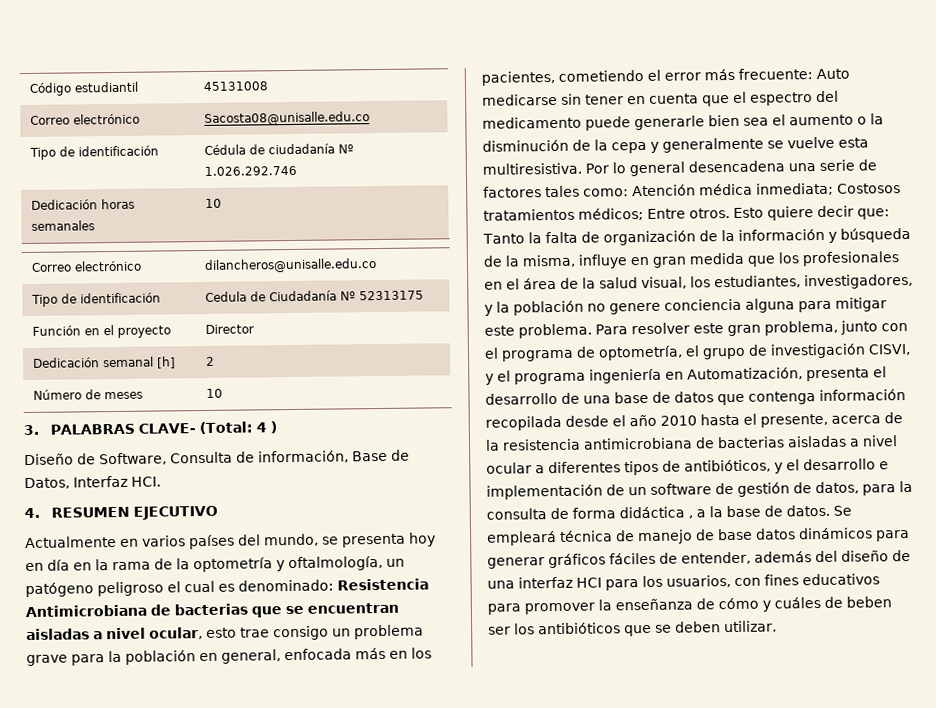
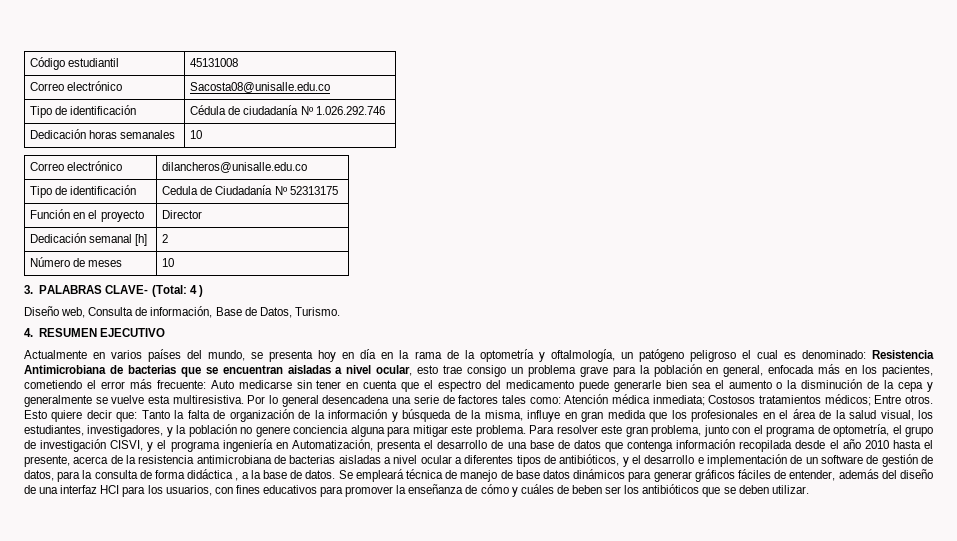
[77,452,167,466] de Software, -> [61,307,86,318] web,
[73,475,161,488] Interfaz HCI. -> [294,307,340,316] Turismo.

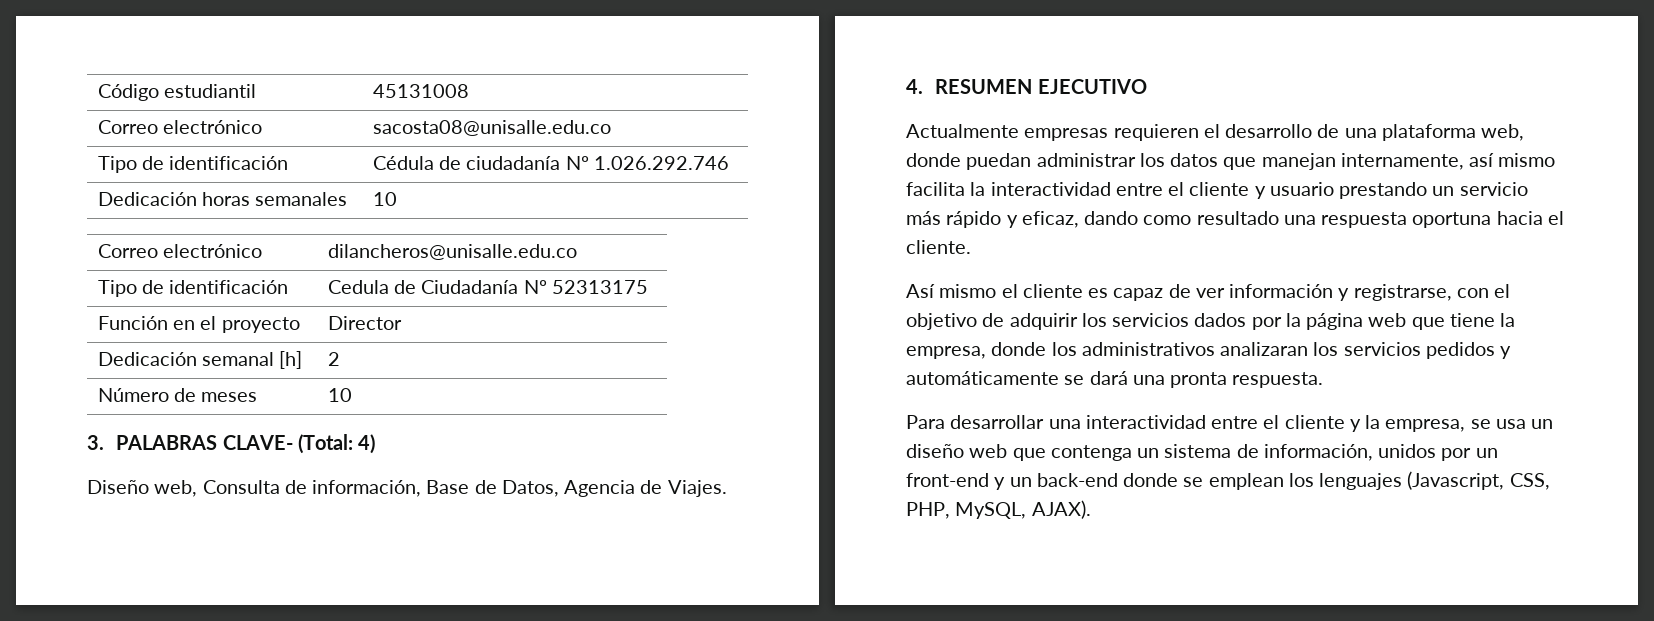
[190,82,331,93] Sacosta08@unisalle.edu.co -> [372,120,611,136] sacosta08@unisalle.edu.co
[189,285,203,297] 4 ) -> [358,434,376,454] 4)
[294,307,340,316] Turismo. -> [564,480,727,497] Agencia de Viajes.
[93,349,935,362] [24,364,933,377] [24,379,934,392] [24,394,933,407] [24,409,934,422] [24,424,934,437] [24,439,934,452] [24,454,934,467] [24,469,934,482] [24,484,809,497] en varios países del mundo, se presenta hoy en día en la rama de la optometría y oftalmología, un patógeno peligroso el cual es denominado: Resistencia Antimicrobiana de bacterias que se encuentran aisladas a nivel ocular, esto trae consigo un problema grave para la población en general, enfocada más en los pacientes, cometiendo el error más frecuente: Auto medicarse sin tener en cuenta que el espectro del medicamento puede generarle bien sea el aumento o la disminución de la cepa y generalmente se vuelve esta multiresistiva. Por lo general desencadena una serie de factores tales como: Atención médica inmediata; Costosos tratamientos médicos; Entre otros. Esto quiere decir que: Tanto la falta de organización de la información y búsqueda de la misma, influye en gran medida que los profesionales en el área de la salud visual, los estudiantes, investigadores, y la población no genere conciencia alguna para mitigar este problema. Para resolver este gran problema, junto con el programa de optometría, el grupo de investigación CISVI, y el programa ingeniería en Automatización, presenta el desarrollo de una base de datos que contenga información recopilada desde el año 2010 hasta el presente, acerca de la resistencia antimicrobiana de bacterias aisladas a nivel ocular a diferentes tipos de antibióticos, y el desarrollo e implementación de un software de gestión de datos, para la consulta de forma didáctica , a la base de datos. Se empleará técnica de manejo de base datos dinámicos para generar gráficos fáciles de entender, además del diseño de una interfaz HCI para los usuarios, con fines educativos para promover la enseñanza de cómo y cuáles de beben ser los antibióticos que se deben utilizar. -> [1024,124,1525,141] [906,153,1556,170] [906,182,1528,199] [906,211,1564,228] [906,240,971,254] [906,284,1511,301] [906,313,1516,330] [906,342,1512,359] [906,371,1324,388] [906,415,1554,432] [906,444,1498,461] [906,471,1550,490] [906,500,1091,519] empresas requieren el desarrollo de una plataforma web, donde puedan administrar los datos que manejan internamente, así mismo facilita la interactividad entre el cliente y usuario prestando un servicio más rápido y eficaz, dando como resultado una respuesta oportuna hacia el cliente. // Así mismo el cliente es capaz de ver información y registrarse, con el objetivo de adquirir los servicios dados por la página web que tiene la empresa, donde los administrativos analizaran los servicios pedidos y automáticamente se dará una pronta respuesta. // Para desarrollar una interactividad entre el cliente y la empresa, se usa un diseño web que contenga un sistema de información, unidos por un front-end y un back-end donde se emplean los lenguajes (Javascript, CSS, PHP, MySQL, AJAX).

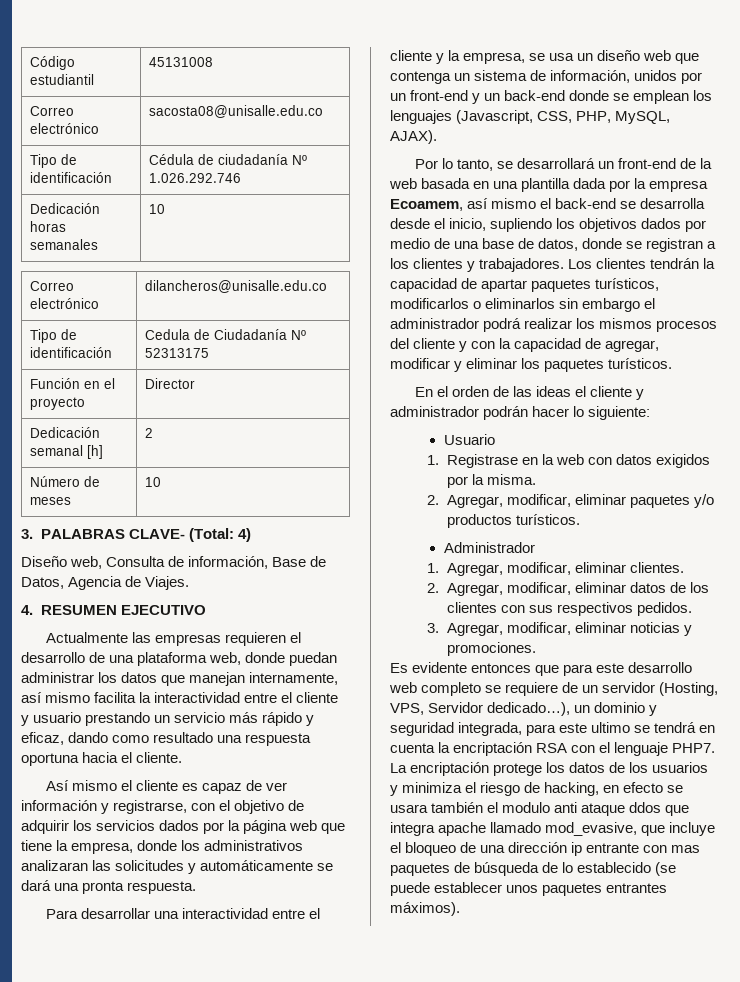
(1019, 131) none -> [131,632,151,643] las
[1313,342,1495,359] los servicios pedidos -> [92,860,185,871] las solicitudes
(1091, 509) none -> [414,158,712,171] [389,178,709,192] [390,198,706,211] [390,218,707,232] [390,238,717,252] [390,258,716,272] [390,278,660,292] [390,298,656,312] [390,318,718,332] [390,338,660,352] [390,358,673,372] [414,386,644,400] [390,406,651,420] [443,434,495,445] [427,454,711,468] [446,474,536,488] [427,494,715,508] [446,514,580,528] [443,542,535,553] [427,562,684,576] [427,582,710,596] [446,602,693,616] [427,622,693,636] [446,642,536,656] [390,662,693,676] [389,682,719,696] [390,702,658,716] [390,722,716,736] [390,742,716,756] [390,762,709,776] [390,782,684,796] [390,802,690,816] [390,822,716,836] [390,842,701,856] [390,862,677,876] [390,882,668,896] [390,902,460,916] // Por lo tanto, se desarrollará un front-end de la web basada en una plantilla dada por la empresa Ecoamem, así mismo el back-end se desarrolla desde el inicio, supliendo los objetivos dados por medio de una base de datos, donde se registran a los clientes y trabajadores. Los clientes tendrán la capacidad de apartar paquetes turísticos, modificarlos o eliminarlos sin embargo el administrador podrá realizar los mismos procesos del cliente y con la capacidad de agregar, modificar y eliminar los paquetes turísticos. // En el orden de las ideas el cliente y administrador podrán hacer lo siguiente: // Usuario // 1. Registrase en la web con datos exigidos por la misma. // 2. Agregar, modificar, eliminar paquetes y/o productos turísticos. // Administrador // 1. Agregar, modificar, eliminar clientes. // 2. Agregar, modificar, eliminar datos de los clientes con sus respectivos pedidos. // 3. Agregar, modificar, eliminar noticias y promociones. // Es evidente entonces que para este desarrollo web completo se requiere de un servidor (Hosting, VPS, Servidor dedicado…), un dominio y seguridad integrada, para este ultimo se tendrá en cuenta la encriptación RSA con el lenguaje PHP7. La encriptación protege los datos de los usuarios y minimiza el riesgo de hacking, en efecto se usara también el modulo anti ataque ddos que integra apache llamado mod_evasive, que incluye el bloqueo de una dirección ip entrante con mas paquetes de búsqueda de lo establecido (se puede establecer unos paquetes entrantes máximos).

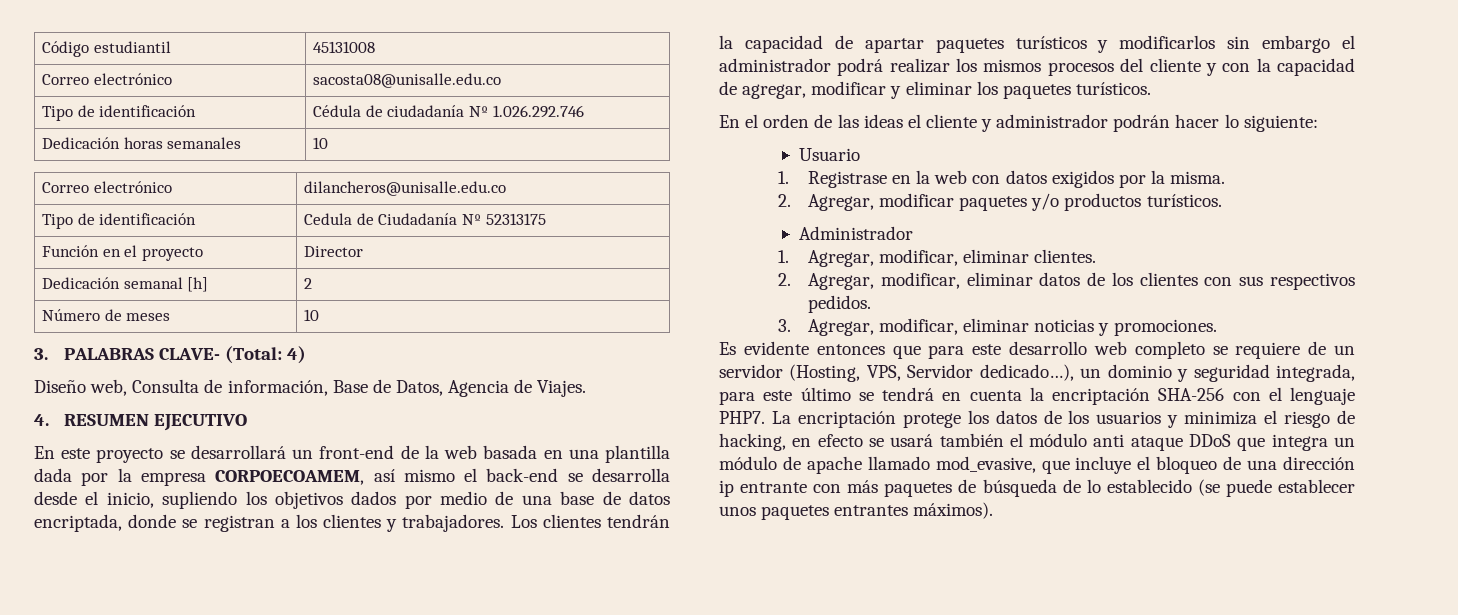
[45,632,301,646] [21,652,338,666] [21,672,339,686] [21,692,339,703] [21,712,315,726] [21,732,312,746] [21,752,183,766] [45,780,287,794] [21,800,305,814] [21,820,346,834] [21,840,304,854] [21,860,334,874] [21,880,197,894] [45,908,320,919] [390,50,700,64] [390,70,703,84] [390,90,713,104] [390,110,671,124] [390,130,437,144] [414,158,493,171] Actualmente las empresas requieren el desarrollo de una plataforma web, donde puedan administrar los datos que manejan internamente, así mismo facilita la interactividad entre el cliente y usuario prestando un servicio más rápido y eficaz, dando como resultado una respuesta oportuna hacia el cliente. // Así mismo el cliente es capaz de ver información y registrarse, con el objetivo de adquirir los servicios dados por la página web que tiene la empresa, donde los administrativos analizaran las solicitudes y automáticamente se dará una pronta respuesta. // Para desarrollar una interactividad entre el cliente y la empresa, se usa un diseño web que contenga un sistema de información, unidos por un front-end y un back-end donde se emplean los lenguajes (Javascript, CSS, PHP, MySQL, AJAX). // Por lo tanto, -> [34,446,164,463] En este proyecto
[390,199,463,211] Ecoamem, -> [215,470,365,485] CORPOECOAMEM,
[538,238,579,251] datos, -> [628,491,670,505] [34,514,122,532] datos encriptada,
[595,278,660,291] [390,298,556,309] turísticos, modificarlos o eliminarlos -> [1015,35,1216,53] turísticos y modificarlos
[506,494,626,507] modificar, eliminar -> [879,193,955,207] modificar
[591,722,631,733] ultimo -> [800,387,851,401] último
[536,743,568,753] RSA -> [1158,388,1225,401] SHA-256
[390,804,428,813] usara -> [890,434,934,447] usará
[502,802,551,813] modulo -> [1029,433,1088,447] módulo
[629,802,662,813] ddos -> [1189,434,1232,447] DDoS
(435, 829) none -> [1334,437,1355,447] [719,456,801,470] un módulo de
[671,845,701,853] mas -> [847,480,879,493] más

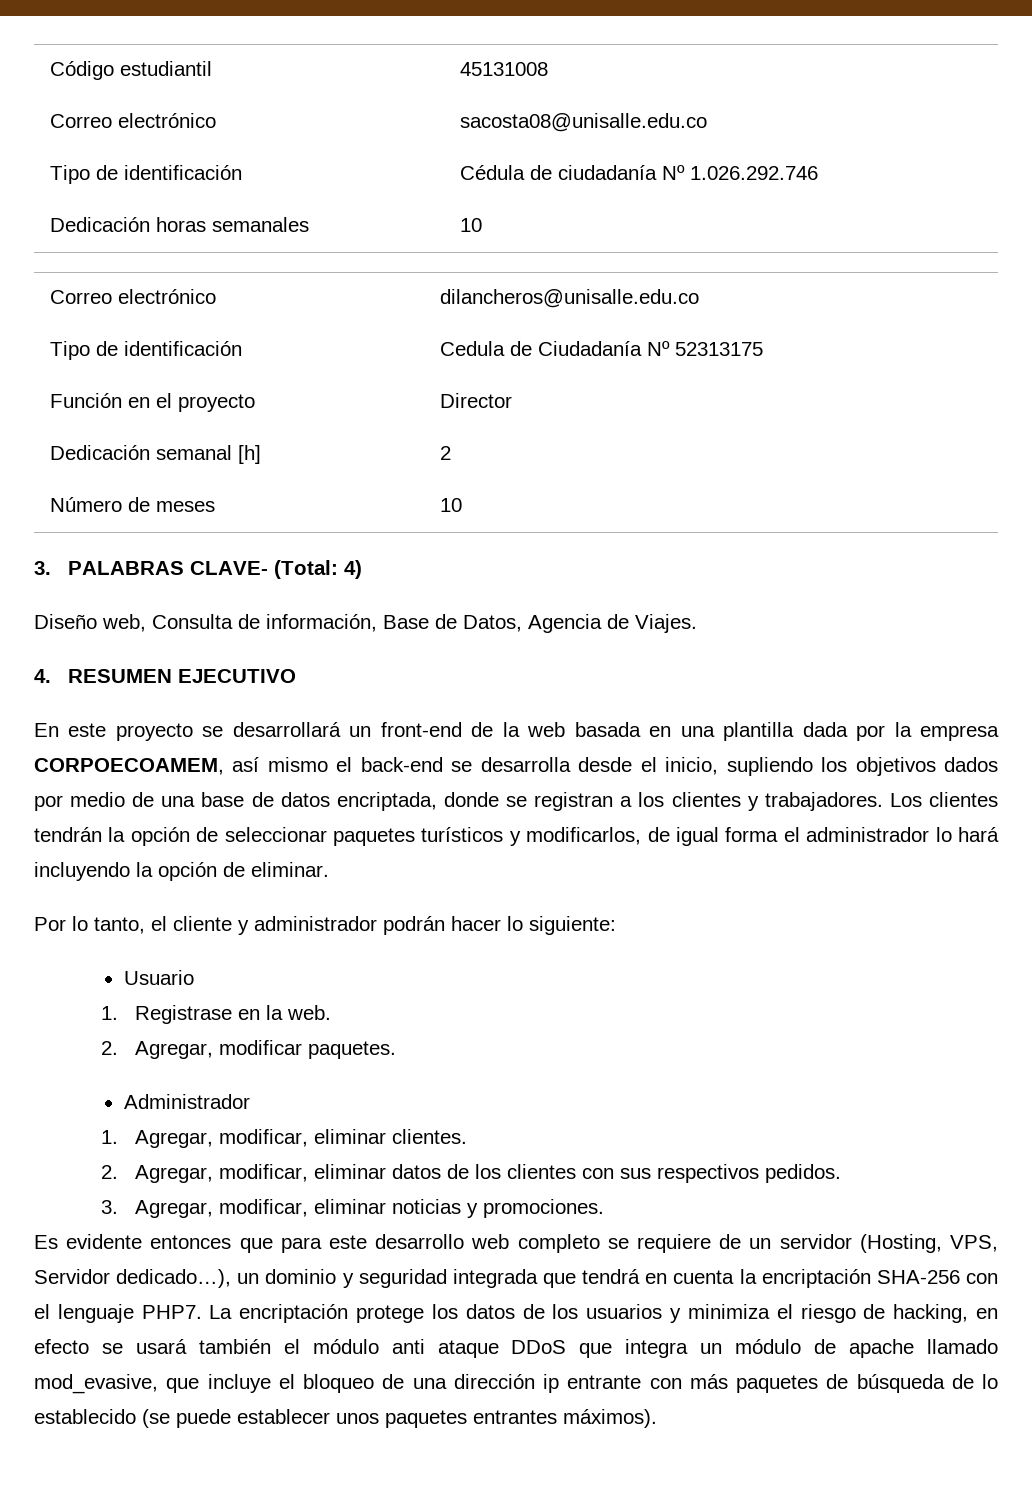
[744,35,1355,53] [719,58,1355,76] [719,81,1151,99] [719,114,903,128] capacidad de apartar paquetes turísticos y modificarlos sin embargo el administrador podrá realizar los mismos procesos del cliente y con la capacidad de agregar, modificar y eliminar los paquetes turísticos. // En el orden de las ideas -> [130,827,999,846] [34,862,329,881] [34,916,145,934] opción de seleccionar paquetes turísticos y modificarlos, de igual forma el administrador lo hará incluyendo la opción de eliminar. // Por lo tanto,
[934,170,1226,188] web con datos exigidos por la misma. -> [286,1005,331,1020] web.
[959,193,1222,211] paquetes y/o productos turísticos. -> [307,1041,396,1059] paquetes.
[1276,364,1355,382] [719,387,874,405] integrada, para este último se -> [452,1269,577,1288] integrada que

